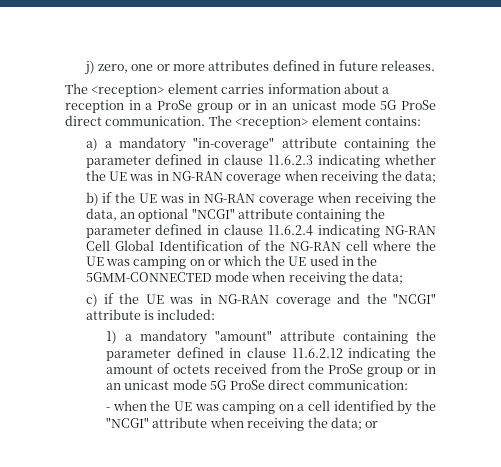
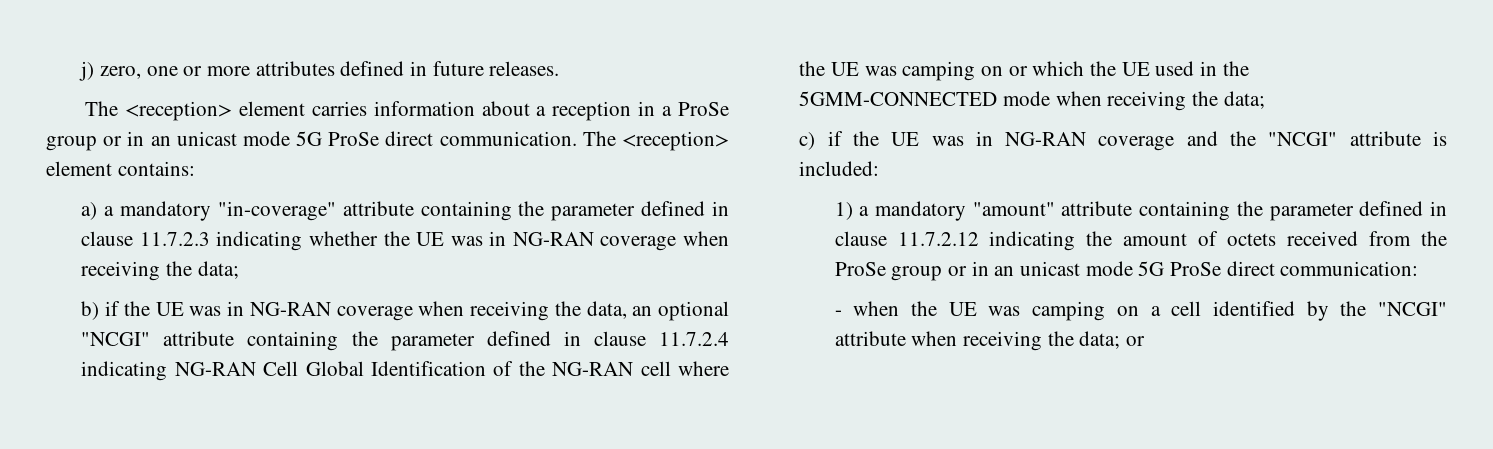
[268,155,314,165] 11.6.2.3 -> [139,232,210,246] 11.7.2.3
[268,225,314,236] 11.6.2.4 -> [659,332,729,346] 11.7.2.4
[291,348,343,358] 11.6.2.12 -> [897,232,979,246] 11.7.2.12

